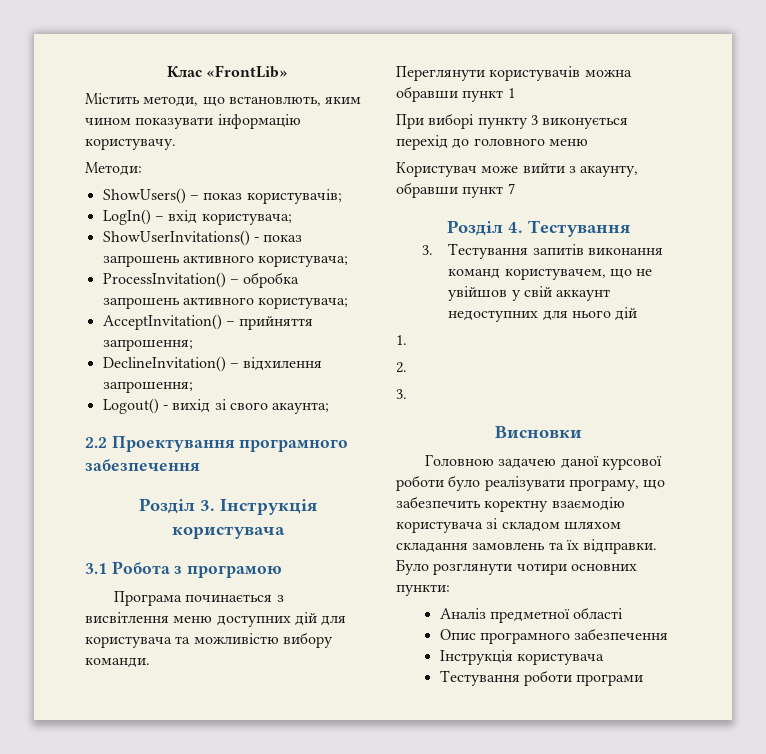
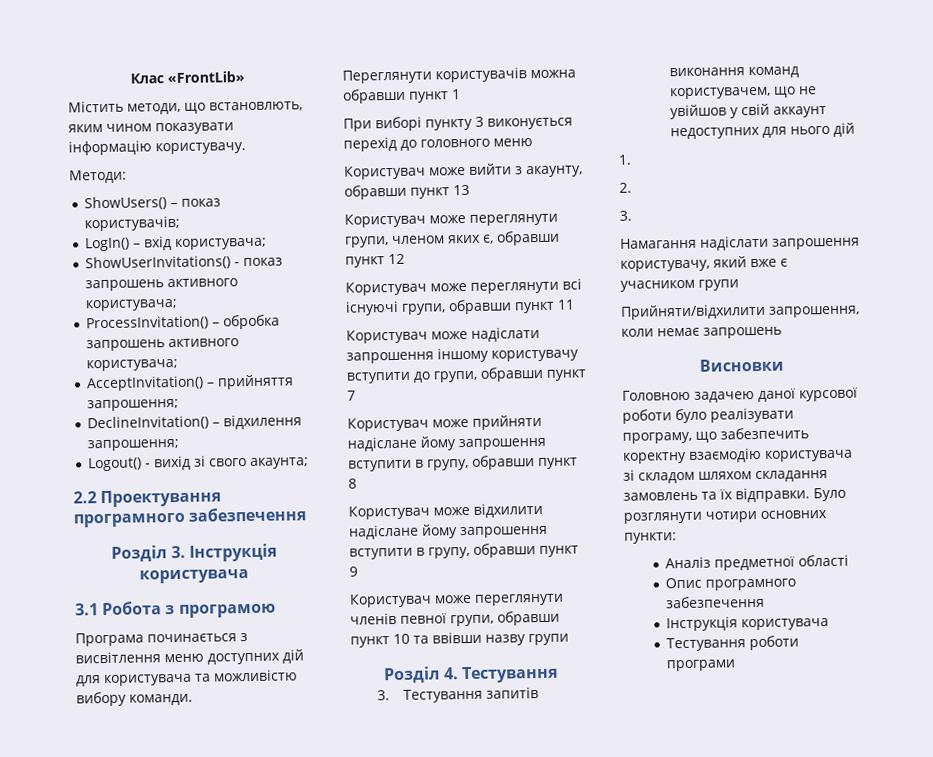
[507,183,515,194] 7 -> [453,184,470,196] [344,213,558,228] [345,230,560,248] [345,253,405,268] [345,278,582,296] [345,299,575,316] [346,326,540,344] [346,347,579,364] [346,366,587,384] [347,390,356,401] [347,414,542,432] [347,436,546,452] [348,455,578,472] [348,478,357,489] [348,502,543,520] [349,524,548,540] [349,543,579,560] [349,566,358,577] [349,593,564,608] [350,610,560,627] [350,631,569,648] 13 // Користувач може переглянути групи, членом яких є, обравши пункт 12 // Користувач може переглянути всі існуючі групи, обравши пункт 11 // Користувач може надіслати запрошення іншому користувачу вступити до групи, обравши пункт 7 // Користувач може прийняти надіслане йому запрошення вступити в групу, обравши пункт 8 // Користувач може відхилити надіслане йому запрошення вступити в групу, обравши пункт 9 // Користувач може переглянути членів певної групи, обравши пункт 10 та ввівши назву групи
(407, 394) none -> [620,235,860,251] [620,256,788,272] [620,279,739,292] [621,303,860,320] [621,326,782,339] // Намагання надіслати запрошення користувачу, який вже є учасником групи // Прийняти/відхилити запрошення, коли немає запрошень

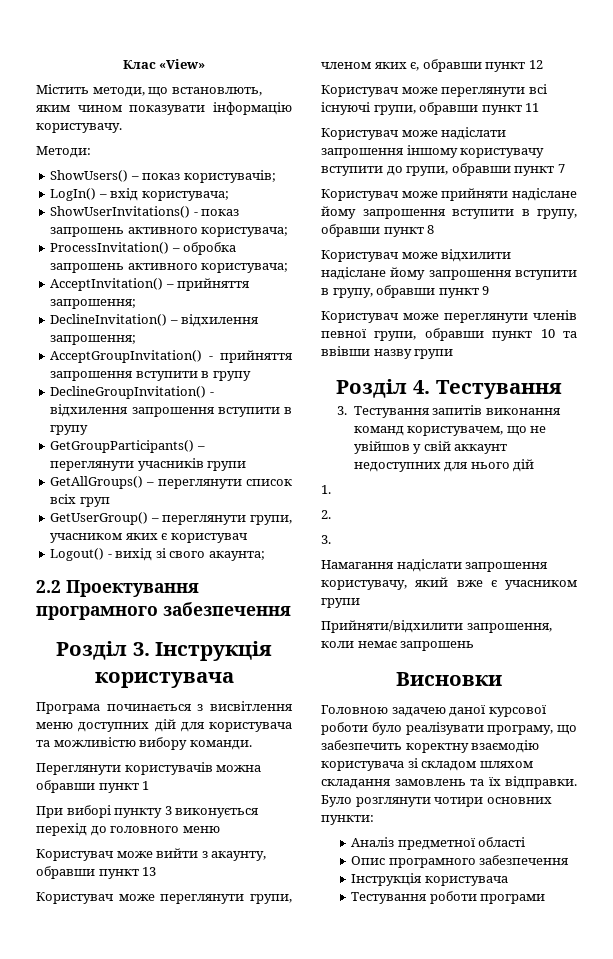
[166,71,245,84] «FrontLib» -> [159,59,206,69] «View»
(180, 445) none -> [50,350,293,363] [50,371,251,381] [50,386,214,399] [50,404,292,417] [50,425,89,435] [50,440,205,453] [50,458,247,471] [50,476,292,489] [50,494,110,507] [50,512,292,525] [50,533,248,543] // AcceptGroupInvitation() - прийняття запрошення вступити в групу // DeclineGroupInvitation() - відхилення запрошення вступити в групу // GetGroupParticipants() – переглянути учасників групи // GetAllGroups() – переглянути список всіх груп // GetUserGroup() – переглянути групи, учасником яких є користувач
[75,601,276,618] // 3.1 Робота з програмою -> (234, 680) none

